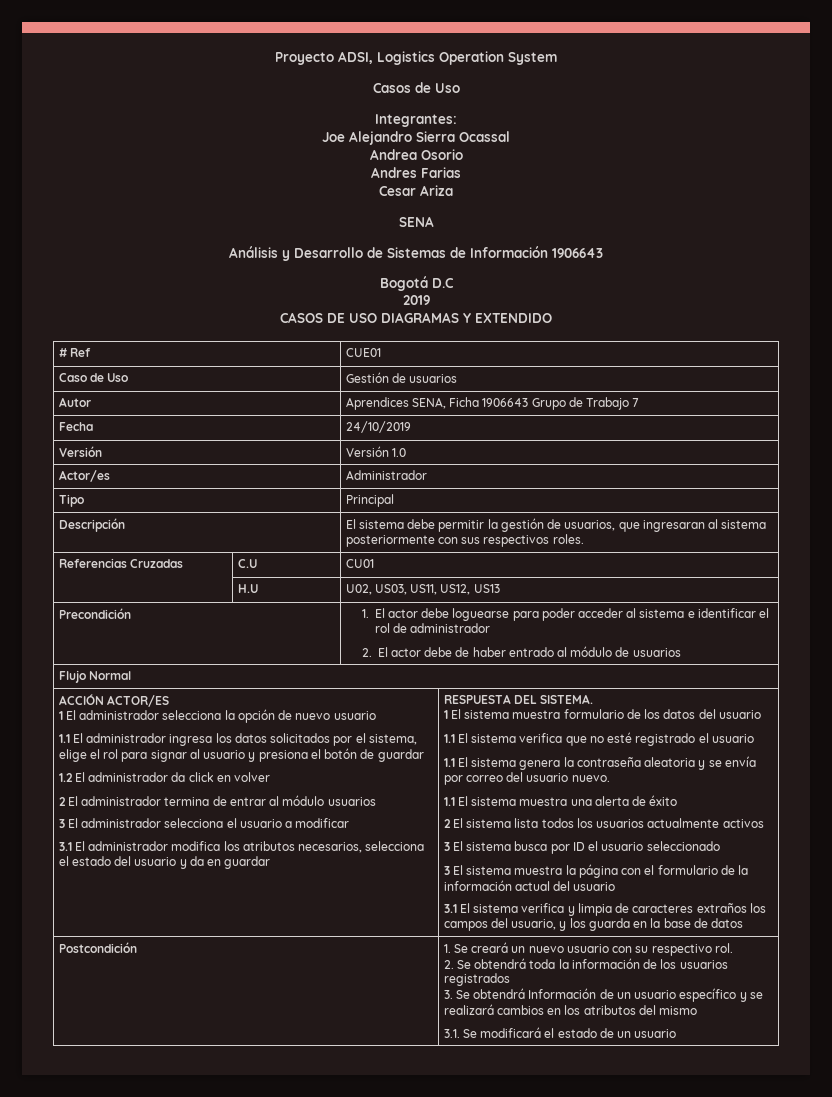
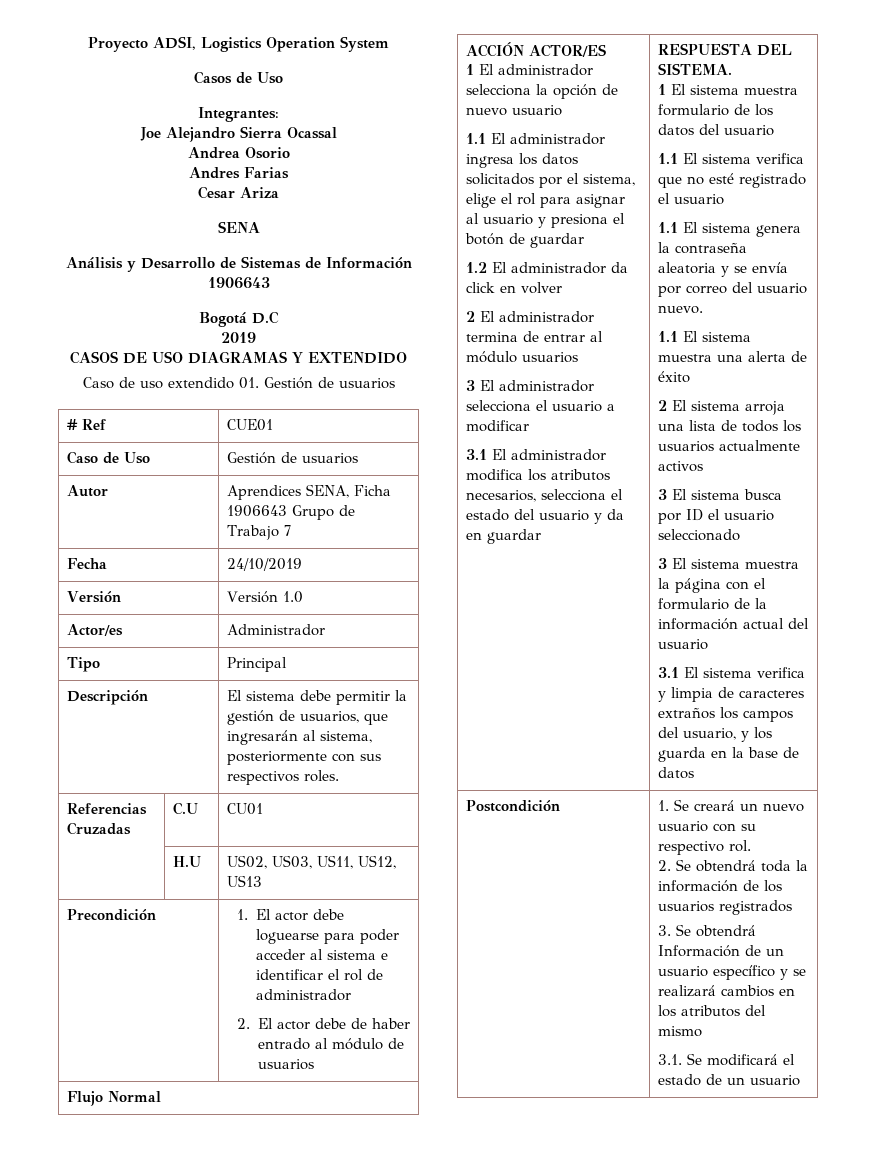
(552, 318) none -> [82,377,395,389] // Caso de uso extendido 01. Gestión de usuarios
[642,519,767,532] ingresaran al sistema -> [226,730,372,745] ingresarán al sistema,
[345,584,372,595] U02, -> [226,855,267,869] US02,
[150,750,187,762] signar -> [575,194,625,208] asignar
[514,818,539,828] lista -> [744,401,785,415] [657,420,737,431] arroja una lista de

